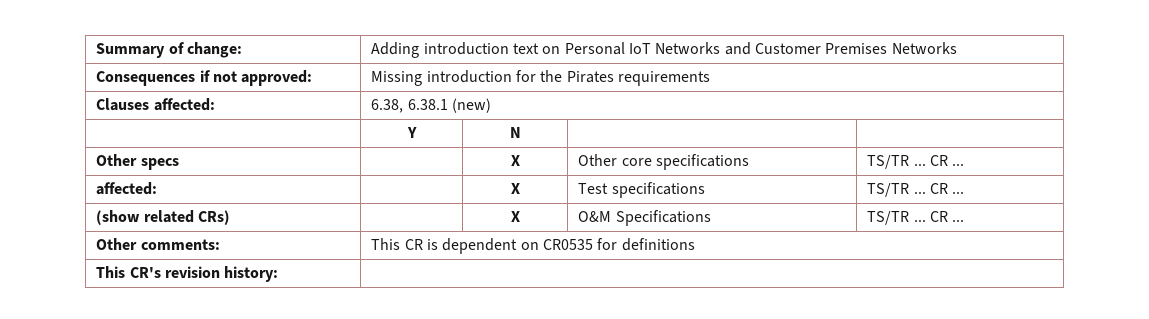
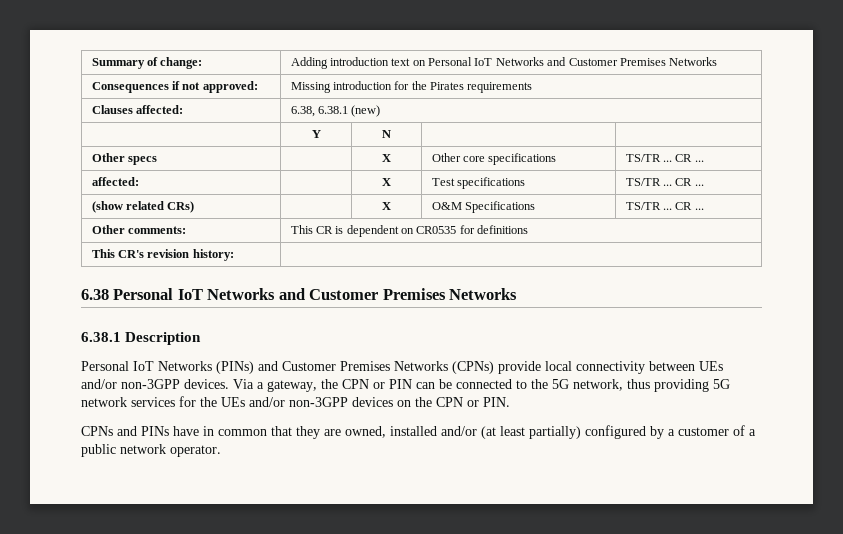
(279, 274) none -> [81,288,518,300] [81,332,202,345] [81,361,723,374] [81,379,730,392] [81,396,510,407] [81,425,756,439] [81,444,221,457] // 6.38 Personal IoT Networks and Customer Premises Networks // 6.38.1 Description // Personal IoT Networks (PINs) and Customer Premises Networks (CPNs) provide local connectivity between UEs and/or non-3GPP devices. Via a gateway, the CPN or PIN can be connected to the 5G network, thus providing 5G network services for the UEs and/or non-3GPP devices on the CPN or PIN. // CPNs and PINs have in common that they are owned, installed and/or (at least partially) configured by a customer of a public network operator.

